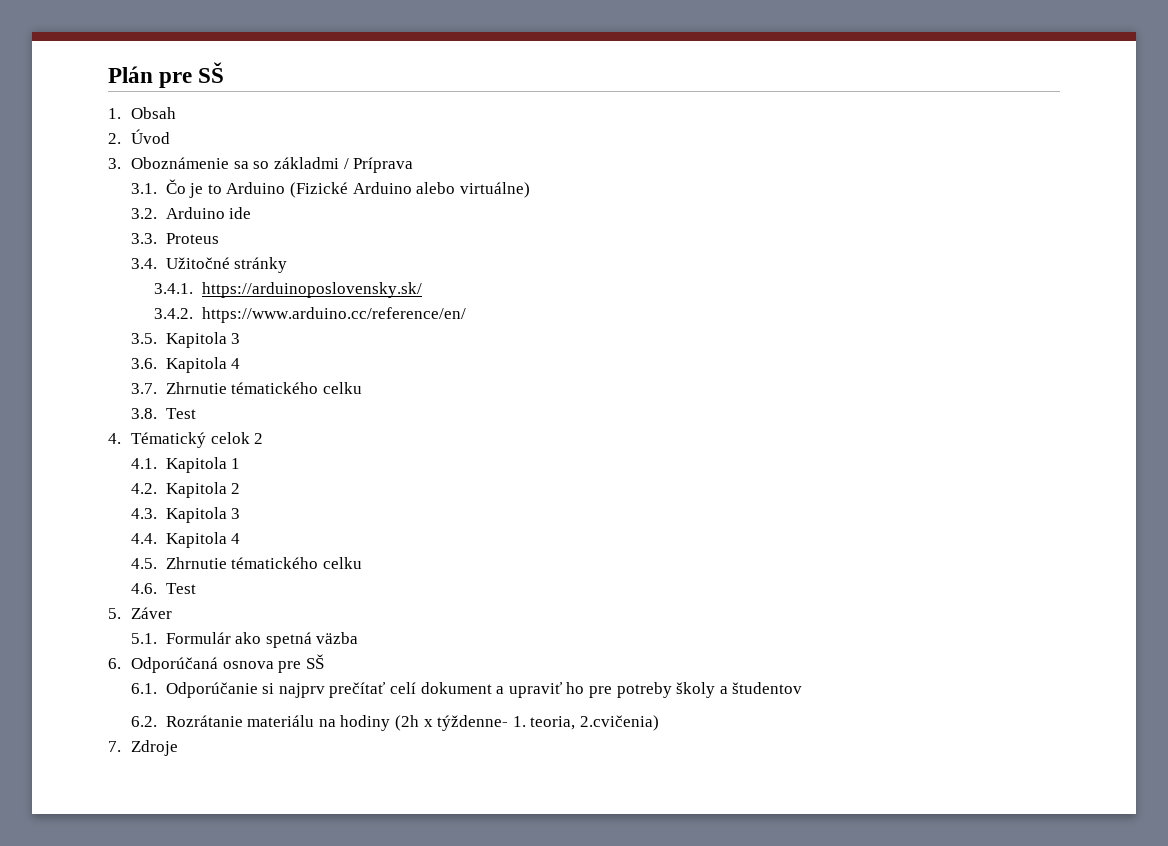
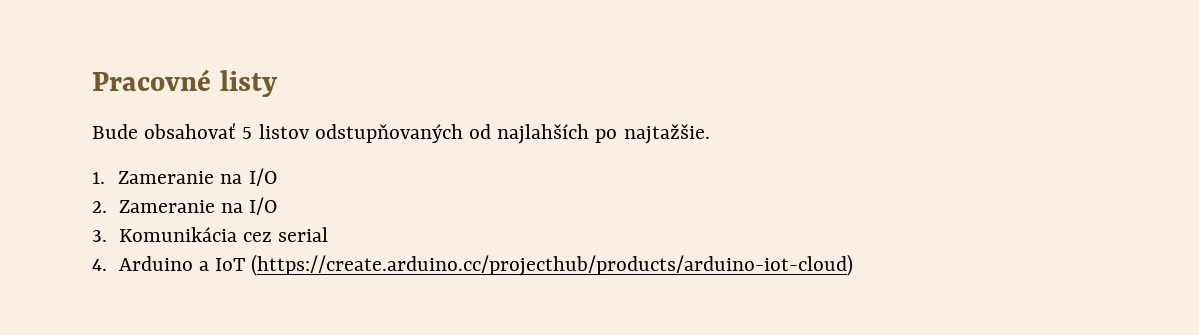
[108,62,225,88] [108,107,177,119] [108,129,171,144] [108,157,414,173] [131,179,530,198] [131,207,252,219] [131,233,219,244] [131,257,288,273] [154,282,422,298] [154,307,466,323] [131,332,241,348] [131,357,241,373] [131,382,362,394] [131,408,196,419] [108,432,264,448] [131,457,241,473] [131,482,241,498] [131,507,241,523] [131,532,241,548] [131,557,362,569] [131,583,196,594] [108,607,173,619] [131,632,359,648] [108,654,324,673] [131,682,803,698] [131,715,659,731] [108,740,179,756] Plán pre SŠ // 1. Obsah // 2. Úvod // 3. Oboznámenie sa so základmi / Príprava // 3.1. Čo je to Arduino (Fizické Arduino alebo virtuálne) // 3.2. Arduino ide // 3.3. Proteus // 3.4. Užitočné stránky // 3.4.1. https://arduinoposlovensky.sk/ // 3.4.2. https://www.arduino.cc/reference/en/ // 3.5. Kapitola 3 // 3.6. Kapitola 4 // 3.7. Zhrnutie tématického celku // 3.8. Test // 4. Tématický celok 2 // 4.1. Kapitola 1 // 4.2. Kapitola 2 // 4.3. Kapitola 3 // 4.4. Kapitola 4 // 4.5. Zhrnutie tématického celku // 4.6. Test // 5. Záver // 5.1. Formulár ako spetná väzba // 6. Odporúčaná osnova pre SŠ // 6.1. Odporúčanie si najprv prečítať celí dokument a upraviť ho pre potreby školy a študentov // 6.2. Rozrátanie materiálu na hodiny (2h x týždenne- 1. teoria, 2.cvičenia) // 7. Zdroje -> [92,69,278,97] [92,123,710,144] [92,168,277,186] [92,197,277,215] [92,227,328,242] [92,254,854,276] Pracovné listy // Bude obsahovať 5 listov odstupňovaných od najlahších po najtažšie. // 1. Zameranie na I/O // 2. Zameranie na I/O // 3. Komunikácia cez serial // 4. Arduino a IoT (https://create.arduino.cc/projecthub/products/arduino-iot-cloud)

